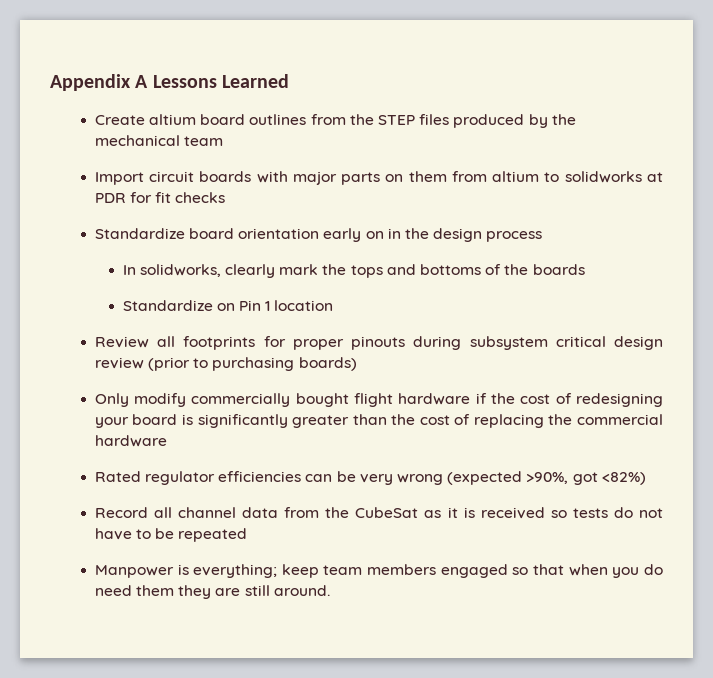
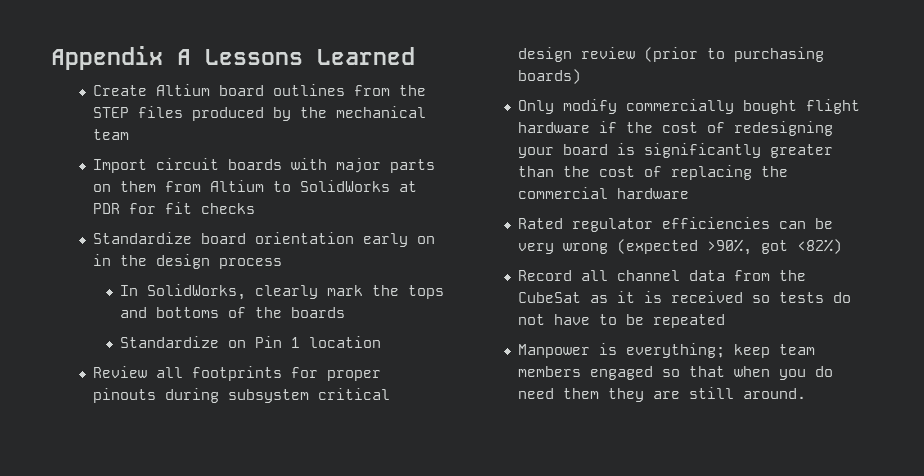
[149,114,197,125] altium -> [156,84,211,96] Altium
[492,171,642,183] altium to solidworks -> [210,180,391,192] Altium to SolidWorks
[139,264,221,277] solidworks, -> [146,284,246,300] SolidWorks,

